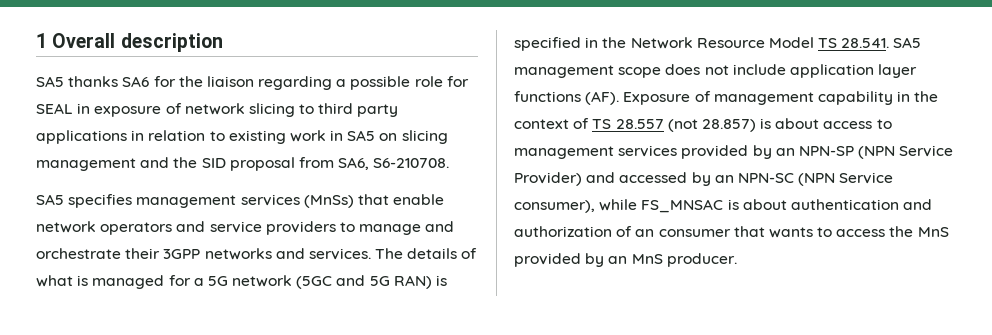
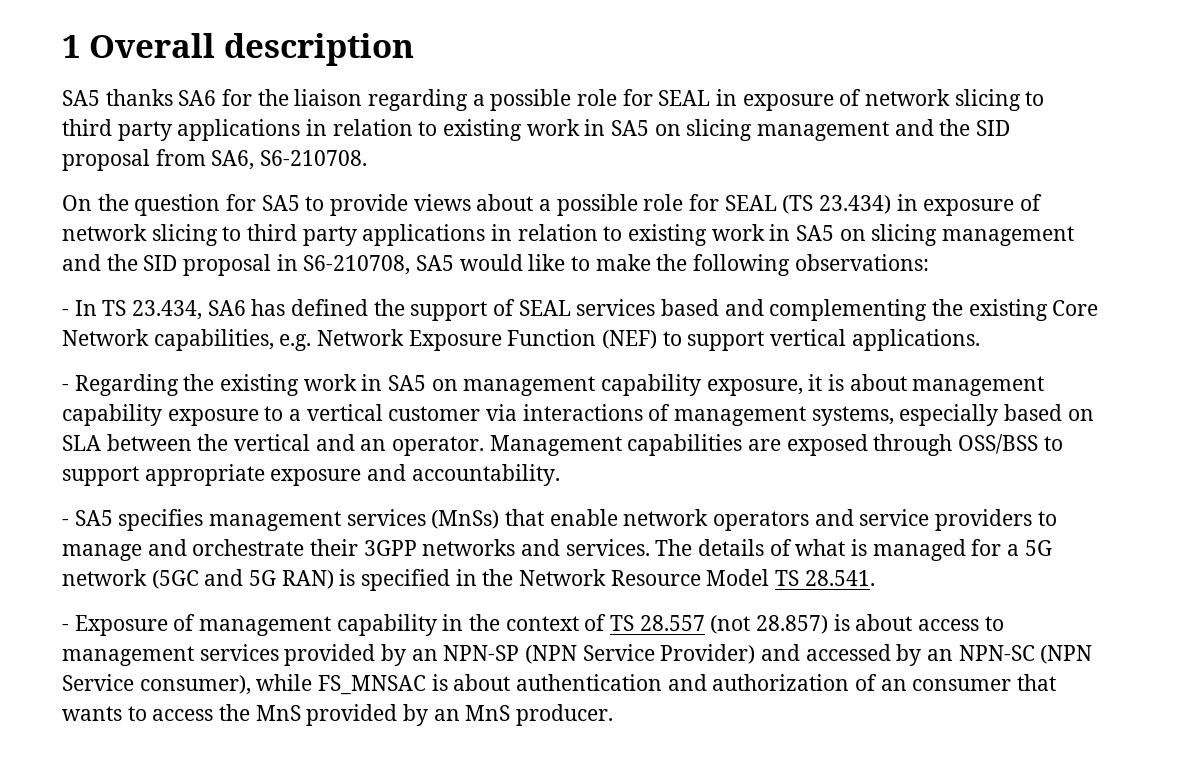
(450, 163) none -> [62,194,1043,216] [62,224,1075,246] [62,254,929,276] [62,299,1099,321] [62,329,980,351] [62,374,1045,396] [62,404,1094,426] [62,434,1063,456] [62,464,560,486] [62,519,69,526] On the question for SA5 to provide views about a possible role for SEAL (TS 23.434) in exposure of network slicing to third party applications in relation to existing work in SA5 on slicing management and the SID proposal in S6-210708, SA5 would like to make the following observations: // - In TS 23.434, SA6 has defined the support of SEAL services based and complementing the existing Core Network capabilities, e.g. Network Exposure Function (NEF) to support vertical applications. // - Regarding the existing work in SA5 on management capability exposure, it is about management capability exposure to a vertical customer via interactions of management systems, especially based on SLA between the vertical and an operator. Management capabilities are exposed through OSS/BSS to support appropriate exposure and accountability. // -
[893,37,922,48] [514,64,918,78] [514,91,620,105] SA5 management scope does not include application layer functions (AF). -> [62,624,69,631] // -

